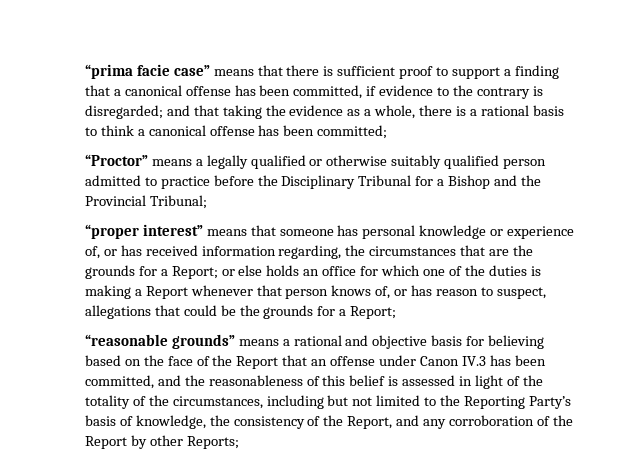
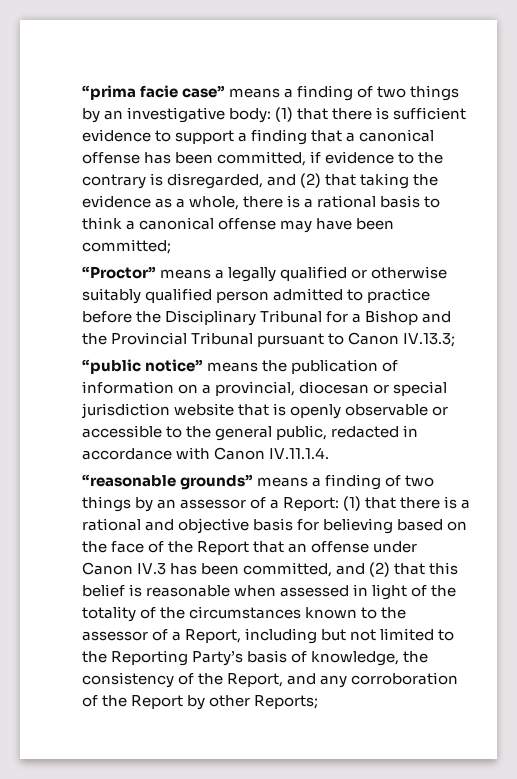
(254, 72) none -> [283,85,460,101] [81,107,293,123] a finding of two things by an investigative body: (1)
[399,66,434,79] proof -> [81,129,151,142] evidence
[84,105,190,119] disregarded; and -> [166,173,321,189] disregarded, and (2)
[258,125,280,136] has -> [279,218,352,233] may have
[149,195,207,209] [84,224,575,239] [84,245,534,259] [84,265,541,279] [84,285,546,299] [84,305,397,319] [84,334,279,349] Tribunal; // “proper interest” means that someone has personal knowledge or experience of, or has received information regarding, the circumstances that are the grounds for a Report; or else holds an office for which one of the duties is making a Report whenever that person knows of, or has reason to suspect, allegations that could be the grounds for a Report; // “reasonable grounds” means -> [190,332,455,347] [81,359,398,374] [81,381,447,396] [80,403,448,419] [81,425,418,441] [81,447,329,460] [81,474,434,490] [81,496,458,512] Tribunal pursuant to Canon IV.13.3; // “public notice” means the publication of information on a provincial, diocesan or special jurisdiction website that is openly observable or accessible to the general public, redacted in accordance with Canon IV.11.1.4. // “reasonable grounds” means a finding of two things by an assessor of a Report: (1) that there is
[184,375,320,386] the reasonableness of -> [368,562,425,577] (2) that
(399, 381) none -> [145,585,276,597] reasonable when
[172,396,263,409] circumstances, -> [188,606,406,619] [81,629,241,643] circumstances known to the assessor of a Report,

